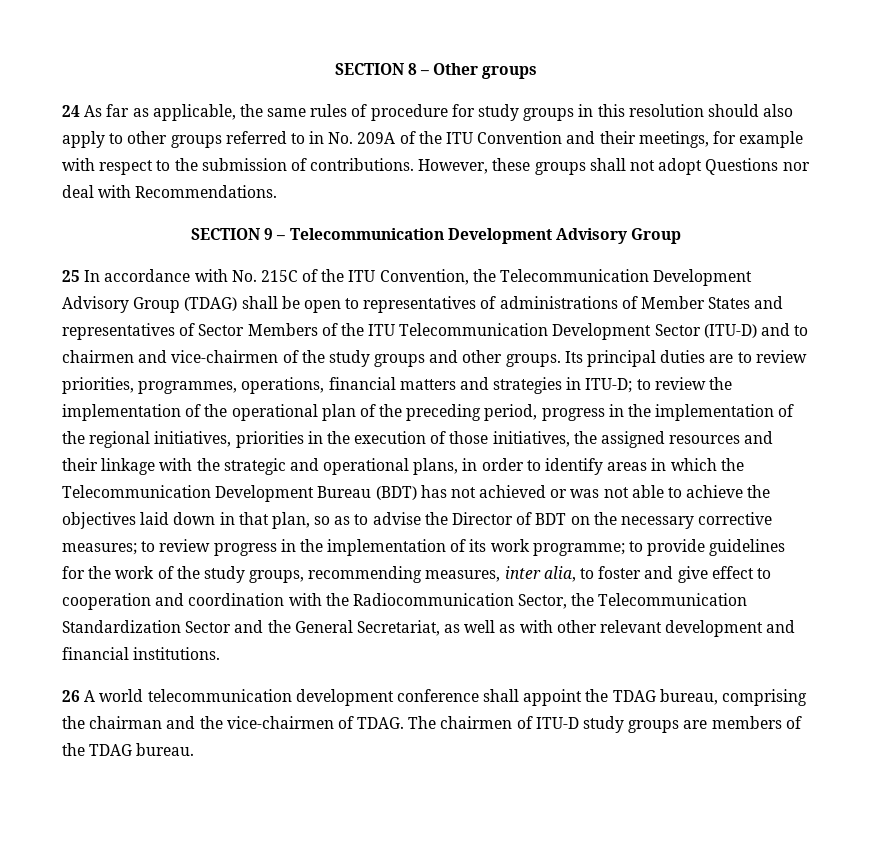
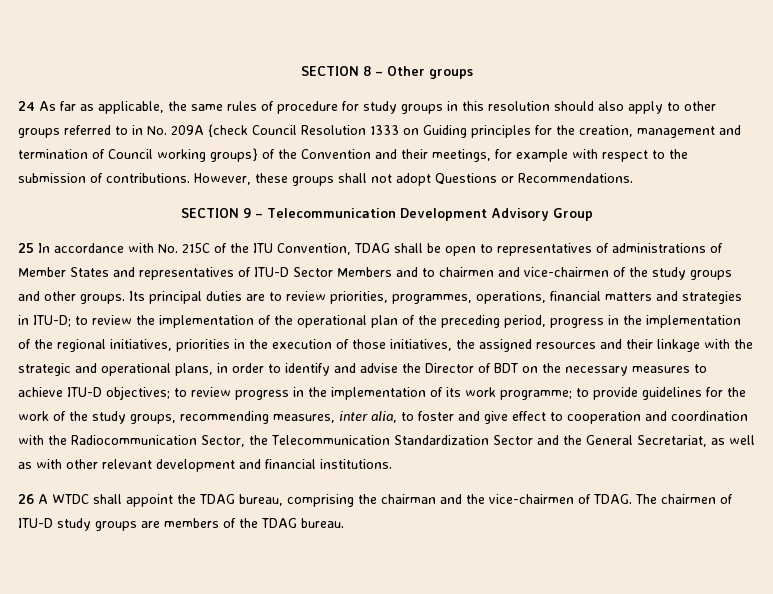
[399,131,474,144] of the ITU -> [208,124,741,138] [18,148,297,162] {check Council Resolution 1333 on Guiding principles for the creation, management and termination of Council working groups} of the
[782,162,810,171] [62,185,132,198] nor deal with -> [501,176,514,183] or
[472,269,753,286] [62,296,238,313] the Telecommunication Development Advisory Group (TDAG) -> [354,243,390,253] TDAG
(196, 329) none -> [254,267,289,277] ITU-D
[321,323,757,340] of the ITU Telecommunication Development Sector (ITU-D) -> (392, 272) none
[607,458,744,471] [62,485,771,502] [62,512,369,529] areas in which the Telecommunication Development Bureau (BDT) has not achieved or was not able to achieve the objectives laid down in that plan, so as to -> [334,363,356,373] and
[698,512,773,525] [62,543,137,555] corrective measures; -> [632,364,707,373] [18,386,170,400] measures to achieve ITU-D objectives;
[99,689,479,706] world telecommunication development conference -> [52,494,89,504] WTDC

